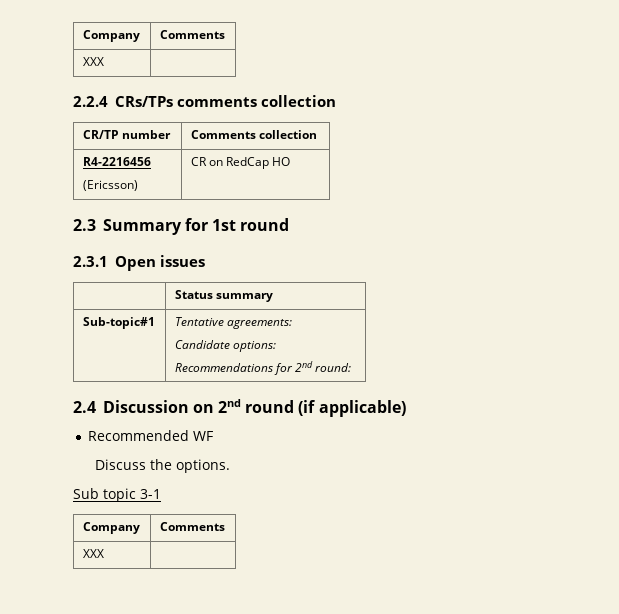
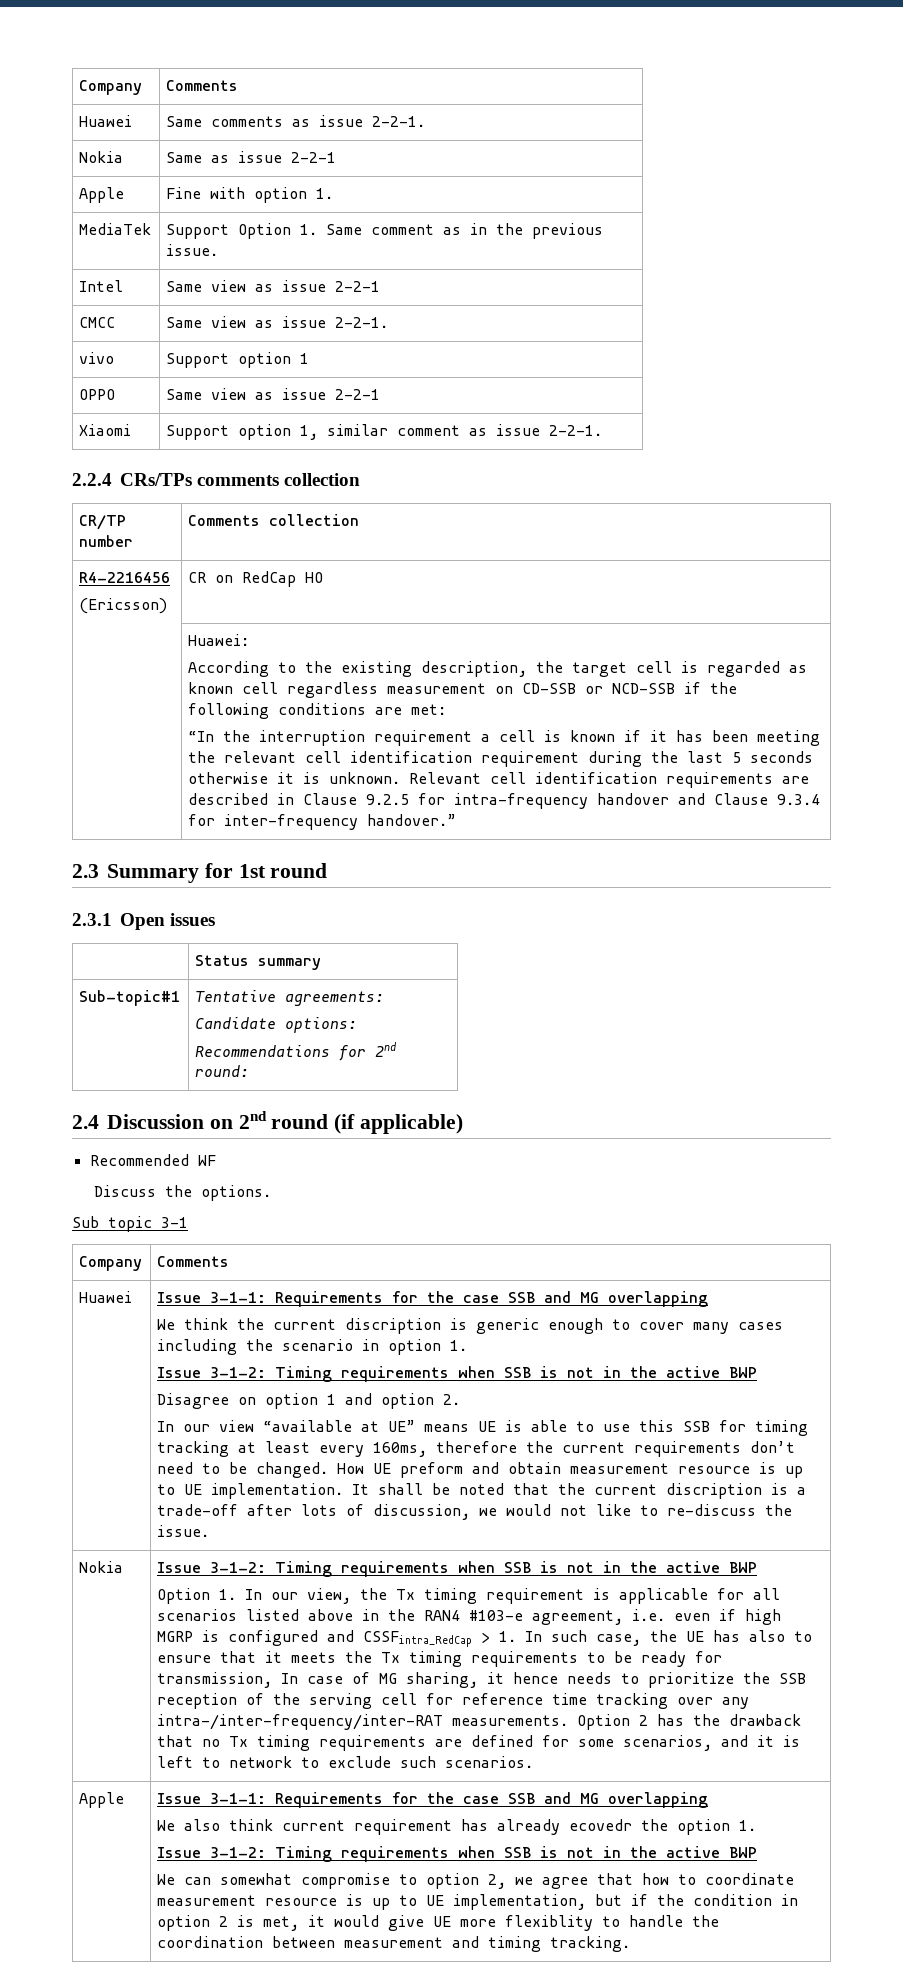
[82,30,140,42] [159,30,225,39] [82,57,104,66] Company | Comments // XXX | -> [79,80,143,95] [166,80,239,91] [79,115,133,127] [166,115,426,127] [79,151,124,163] [166,151,337,163] [79,187,125,203] [166,187,334,203] [79,223,152,235] [166,223,604,239] [166,244,219,256] [79,280,124,292] [166,280,381,292] [79,317,116,328] [166,316,389,328] [79,352,115,364] [166,352,310,368] [79,389,116,400] [166,388,381,400] [79,424,132,436] [166,424,603,440] Company | Comments // Huawei | Same comments as issue 2-2-1. // Nokia | Same as issue 2-2-1 // Apple | Fine with option 1. // MediaTek | Support Option 1. Same comment as in the previous issue. // Intel | Same view as issue 2-2-1 // CMCC | Same view as issue 2-2-1. // vivo | Support option 1 // OPPO | Same view as issue 2-2-1 // Xiaomi | Support option 1, similar comment as issue 2-2-1.
(291, 161) none -> [188,634,250,646] [188,661,808,677] [188,682,738,698] [188,703,447,719] [188,730,821,746] [188,751,814,767] [188,772,810,788] [188,793,821,809] [188,814,457,830] // | Huawei: // According to the existing description, the target cell is regarded as known cell regardless measurement on CD-SSB or NCD-SSB if the following conditions are met: // “In the interruption requirement a cell is known if it has been meeting the relevant cell identification requirement during the last 5 seconds otherwise it is unknown. Relevant cell identification requirements are described in Clause 9.2.5 for intra-frequency handover and Clause 9.3.4 for inter-frequency handover.”
[82,549,104,558] XXX | -> [79,1291,133,1303] [157,1291,709,1307] [157,1318,784,1334] [157,1339,468,1355] [157,1366,758,1382] [157,1393,461,1409] [157,1420,809,1436] [157,1441,796,1457] [157,1462,804,1478] [157,1483,807,1499] [157,1504,793,1520] [157,1525,210,1537] [79,1561,124,1573] [157,1561,758,1577] [157,1588,781,1604] [157,1609,782,1625] [157,1630,813,1647] [157,1651,723,1667] [157,1672,807,1688] [157,1693,750,1709] [157,1714,802,1730] [157,1735,801,1751] [157,1756,534,1768] [79,1792,125,1808] [157,1792,709,1808] [157,1819,757,1835] [157,1846,758,1862] [157,1873,795,1889] [157,1894,799,1910] [157,1915,720,1931] [157,1936,631,1952] Huawei | Issue 3-1-1: Requirements for the case SSB and MG overlapping // We think the current discription is generic enough to cover many cases including the scenario in option 1. // Issue 3-1-2: Timing requirements when SSB is not in the active BWP // Disagree on option 1 and option 2. // In our view “available at UE” means UE is able to use this SSB for timing tracking at least every 160ms, therefore the current requirements don’t need to be changed. How UE preform and obtain measurement resource is up to UE implementation. It shall be noted that the current discription is a trade-off after lots of discussion, we would not like to re-discuss the issue. // Nokia | Issue 3-1-2: Timing requirements when SSB is not in the active BWP // Option 1. In our view, the Tx timing requirement is applicable for all scenarios listed above in the RAN4 #103-e agreement, i.e. even if high MGRP is configured and CSSFintra_RedCap > 1. In such case, the UE has also to ensure that it meets the Tx timing requirements to be ready for transmission, In case of MG sharing, it hence needs to prioritize the SSB reception of the serving cell for reference time tracking over any intra-/inter-frequency/inter-RAT measurements. Option 2 has the drawback that no Tx timing requirements are defined for some scenarios, and it is left to network to exclude such scenarios. // Apple | Issue 3-1-1: Requirements for the case SSB and MG overlapping // We also think current requirement has already ecovedr the option 1. // Issue 3-1-2: Timing requirements when SSB is not in the active BWP // We can somewhat compromise to option 2, we agree that how to coordinate measurement resource is up to UE implementation, but if the condition in option 2 is met, it would give UE more flexiblity to handle the coordination between measurement and timing tracking.

